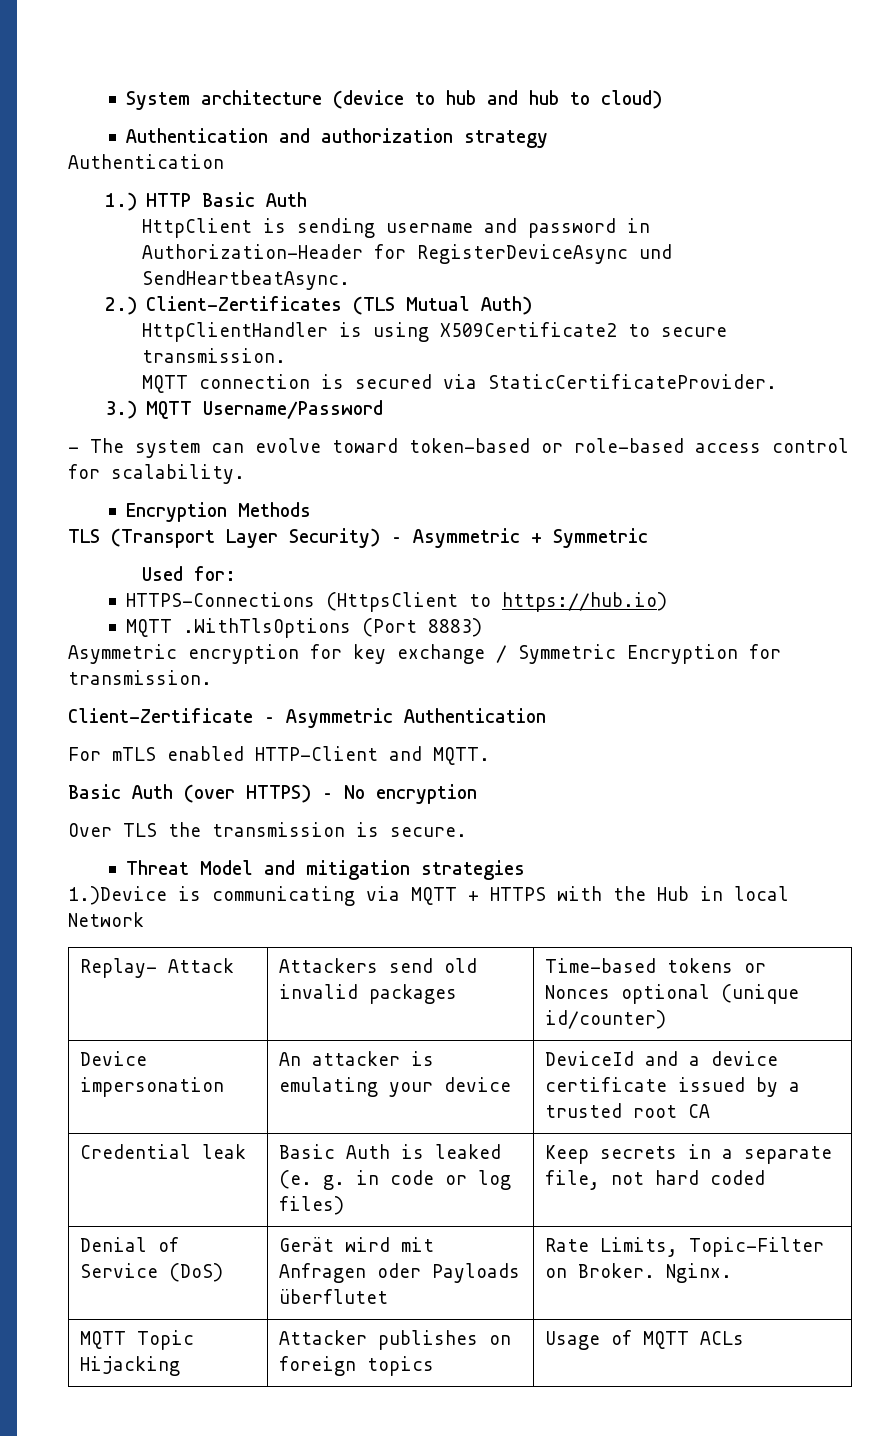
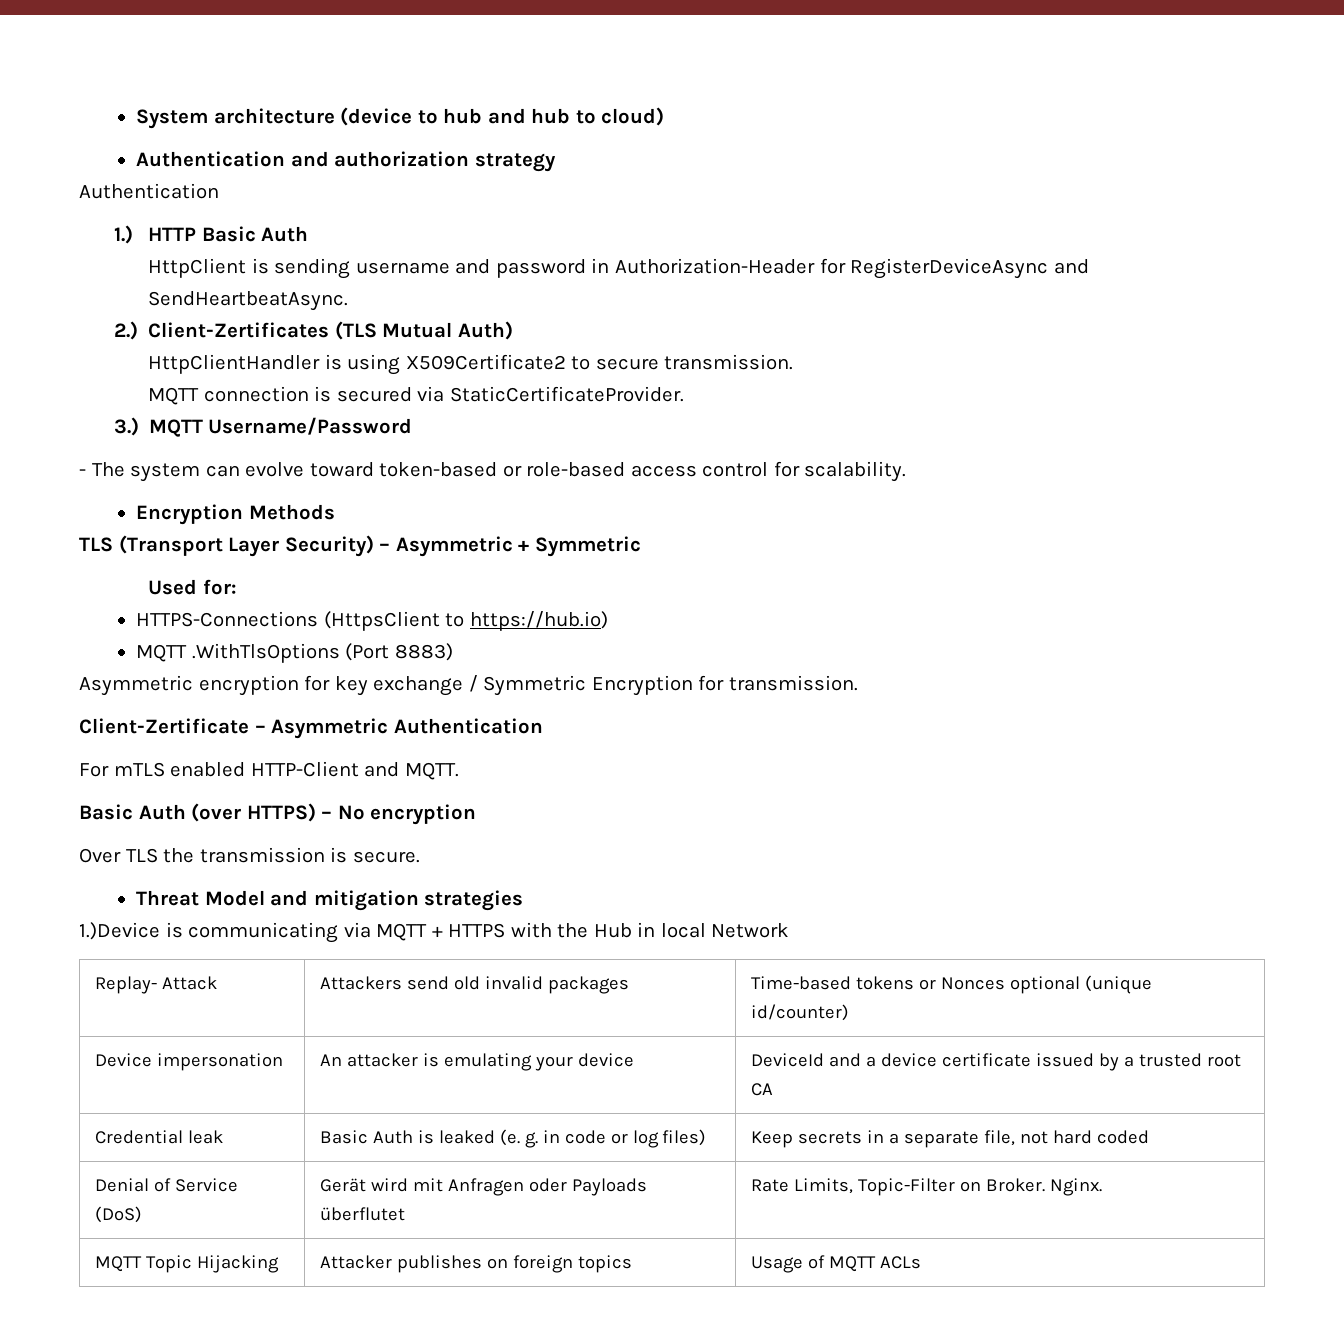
[638,244,672,259] und -> [1053,259,1089,274] and

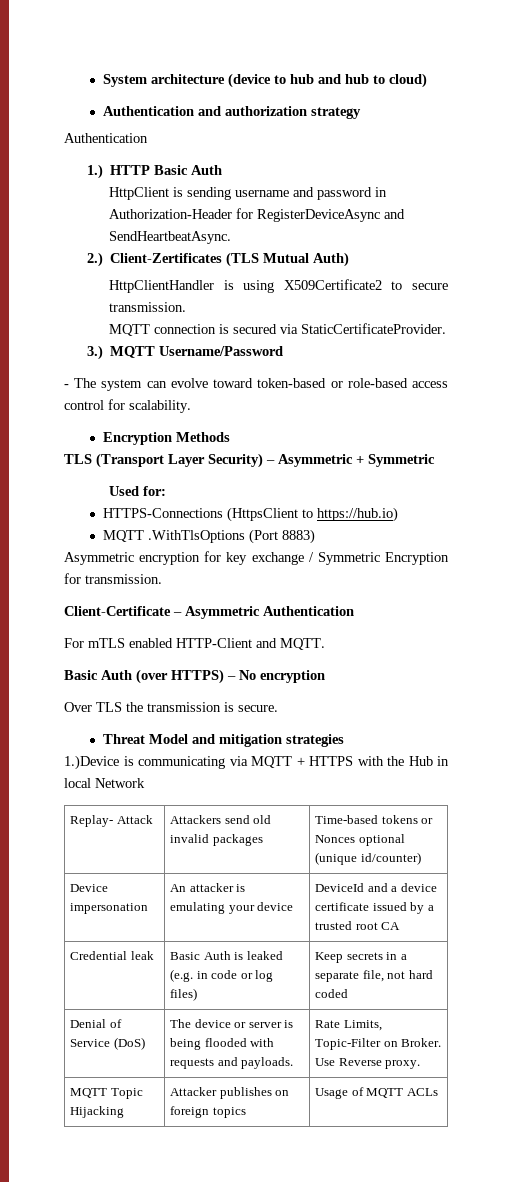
[79,718,249,734] Client-Zertificate -> [64,606,171,616] Client-Certificate
[499,1129,538,1148] (e. g. -> [170,969,194,982] (e.g.
[319,1178,647,1196] [319,1207,405,1221] Gerät wird mit Anfragen oder Payloads überflutet -> [170,1019,294,1028] [170,1038,275,1050] [170,1057,294,1069] The device or server is being flooded with requests and payloads.
[1049,1178,1102,1196] Nginx. -> [315,1058,421,1069] Use Reverse proxy.

